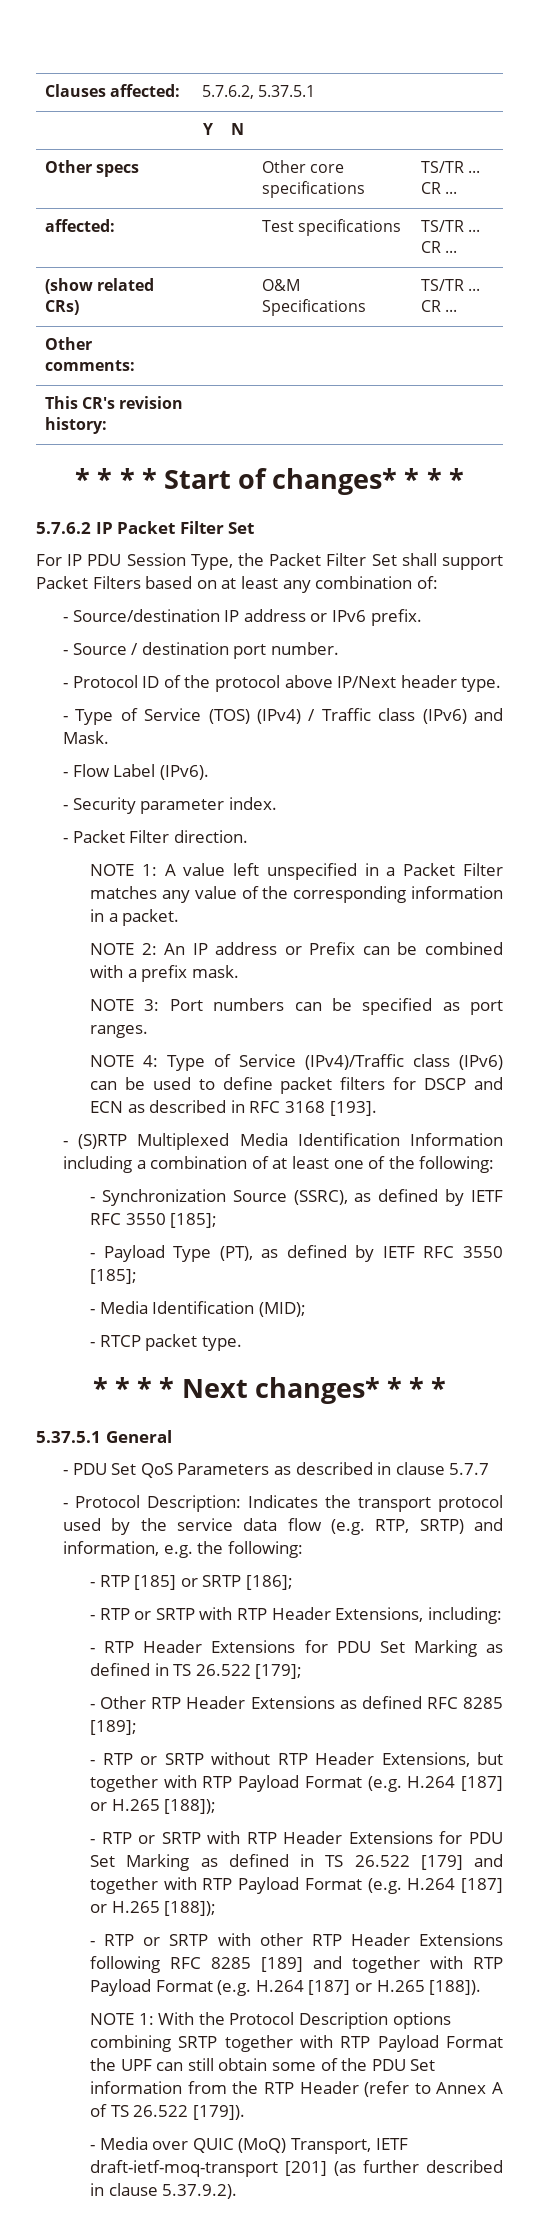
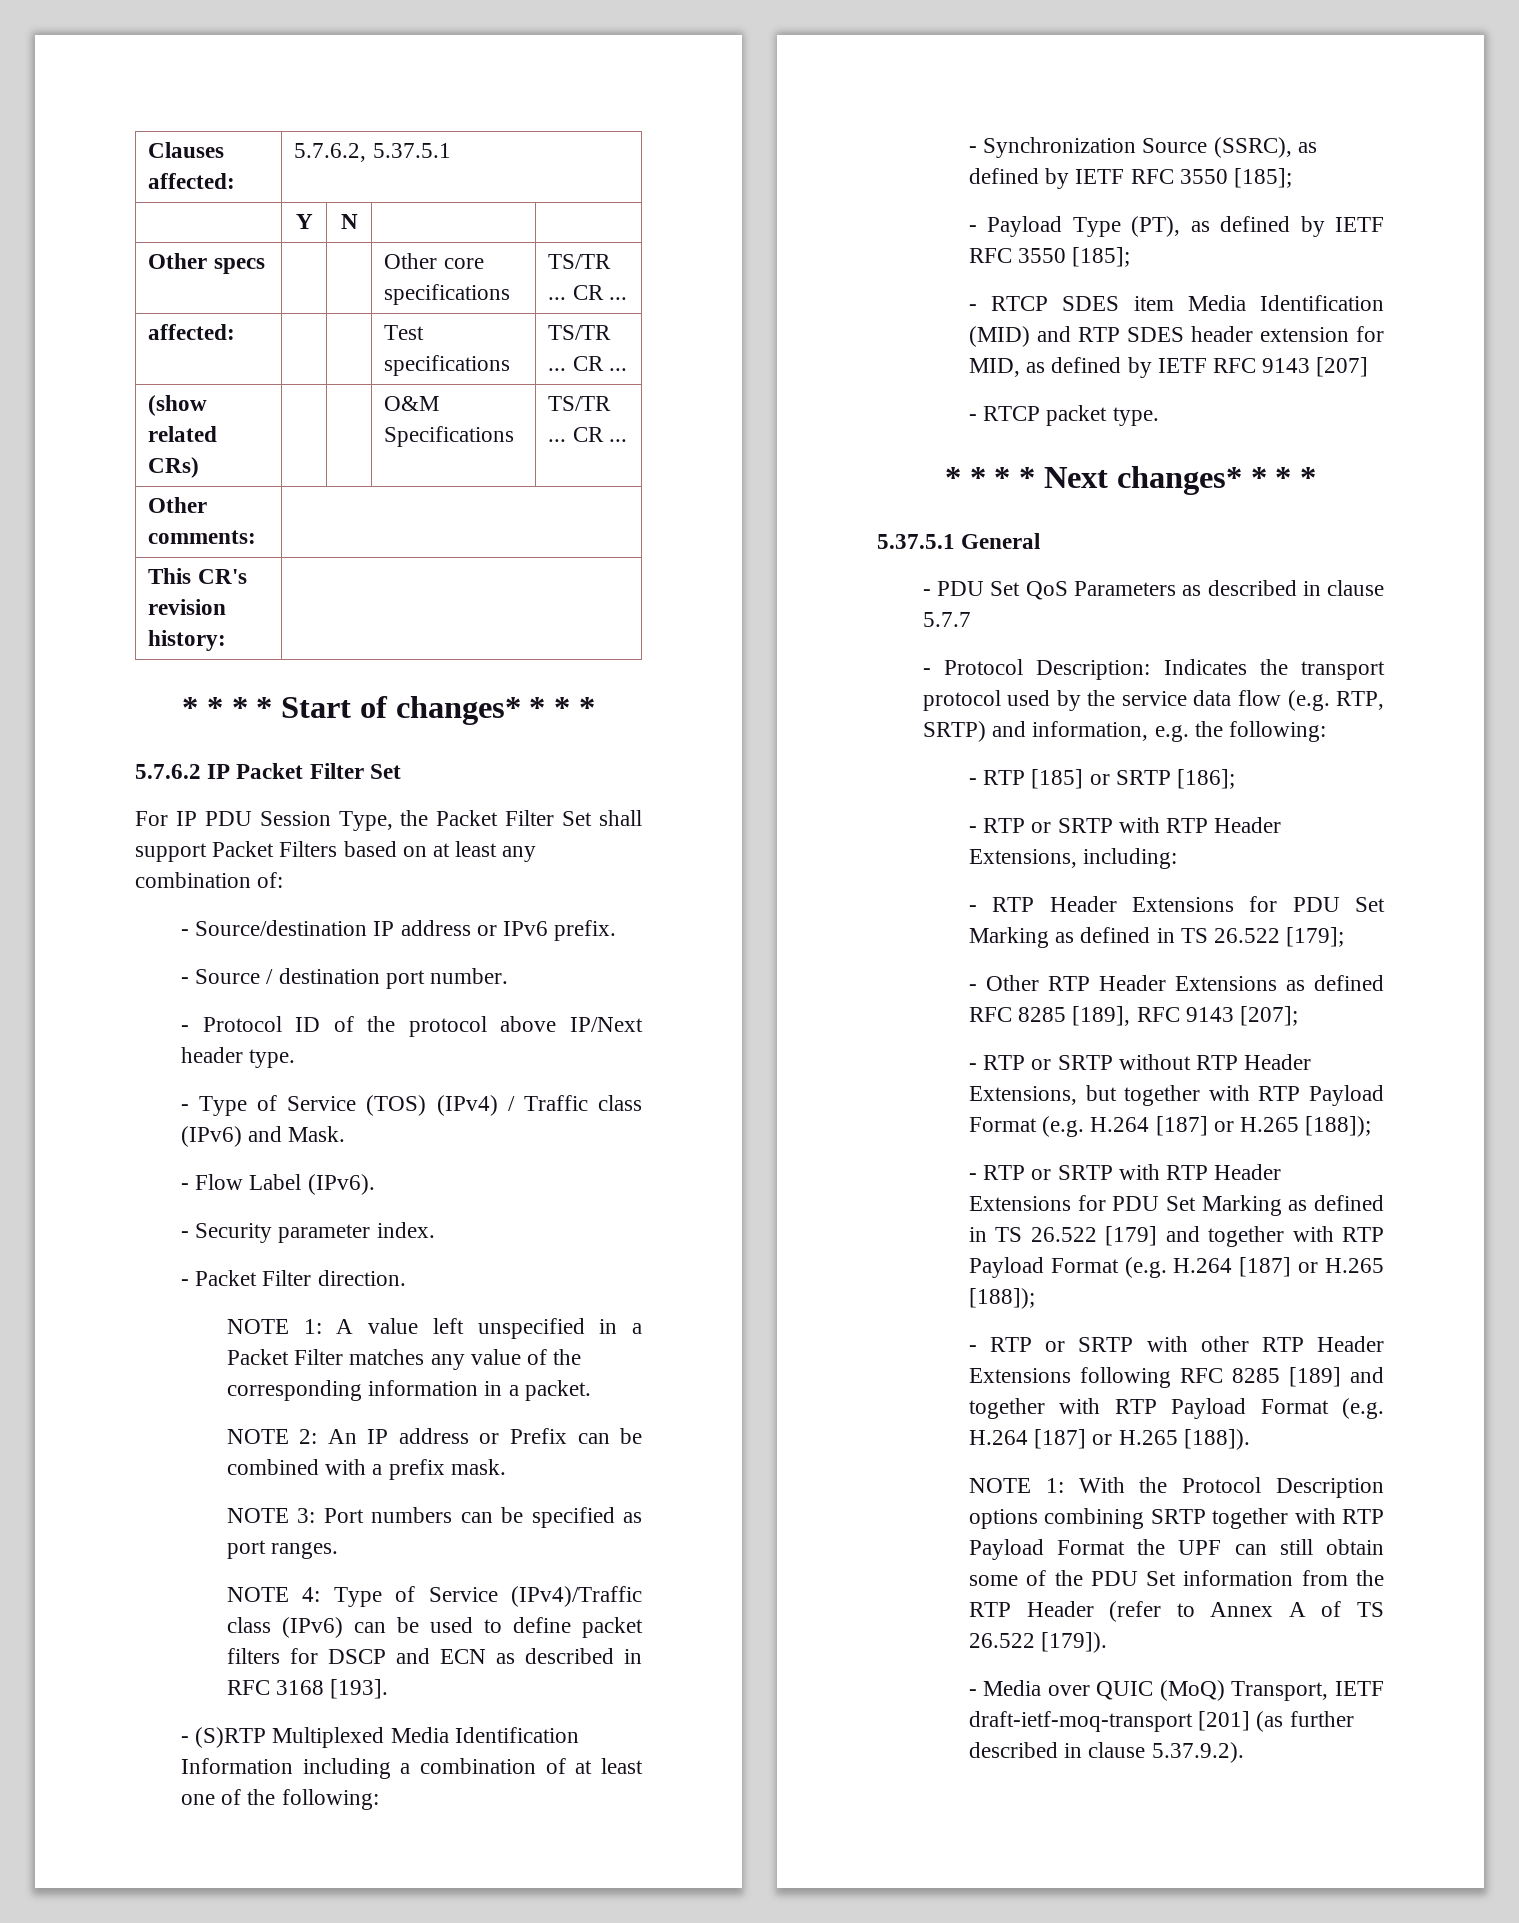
[99,1301,306,1317] Media Identification (MID); -> [991,295,1384,311] [968,326,1384,347] [968,357,1369,378] RTCP SDES item Media Identification (MID) and RTP SDES header extension for MID, as defined by IETF RFC 9143 [207]
[90,1720,138,1735] [189]; -> [1072,1006,1299,1026] [189], RFC 9143 [207];

